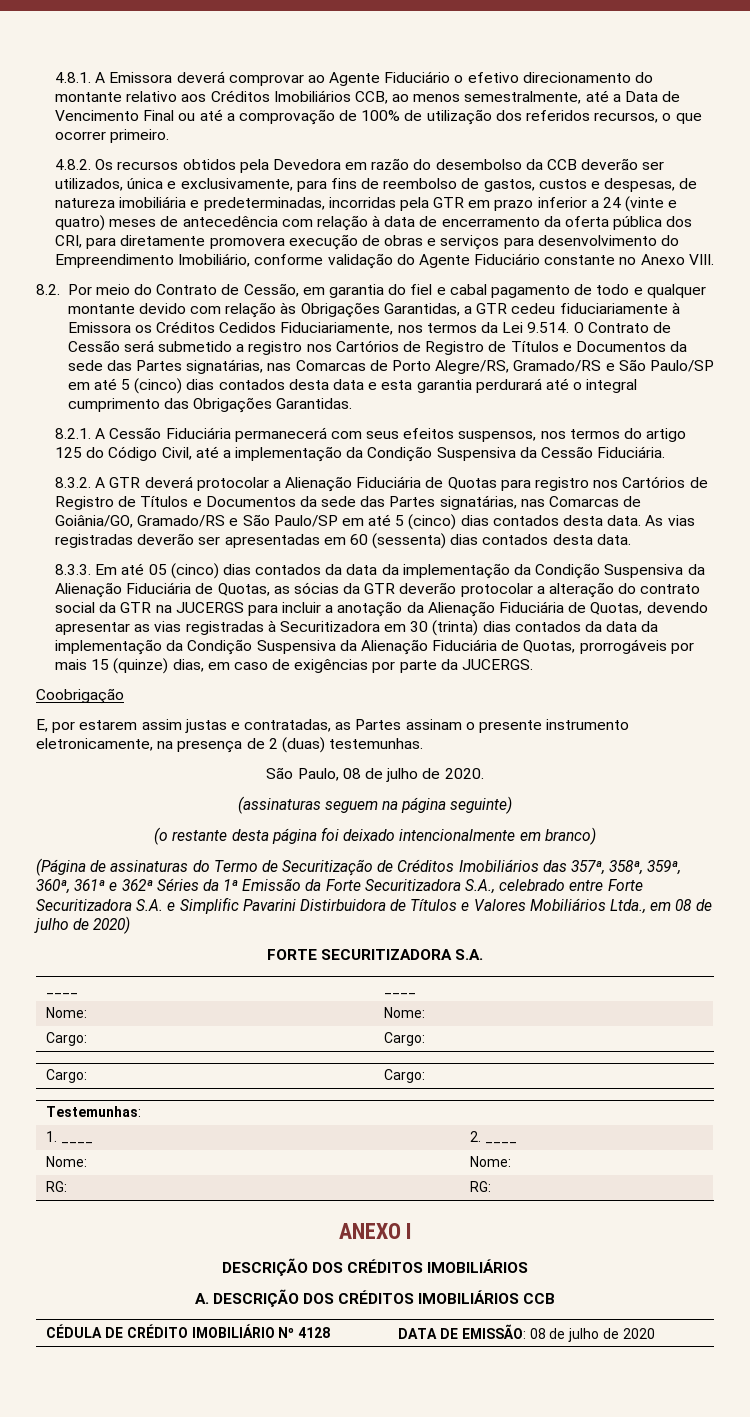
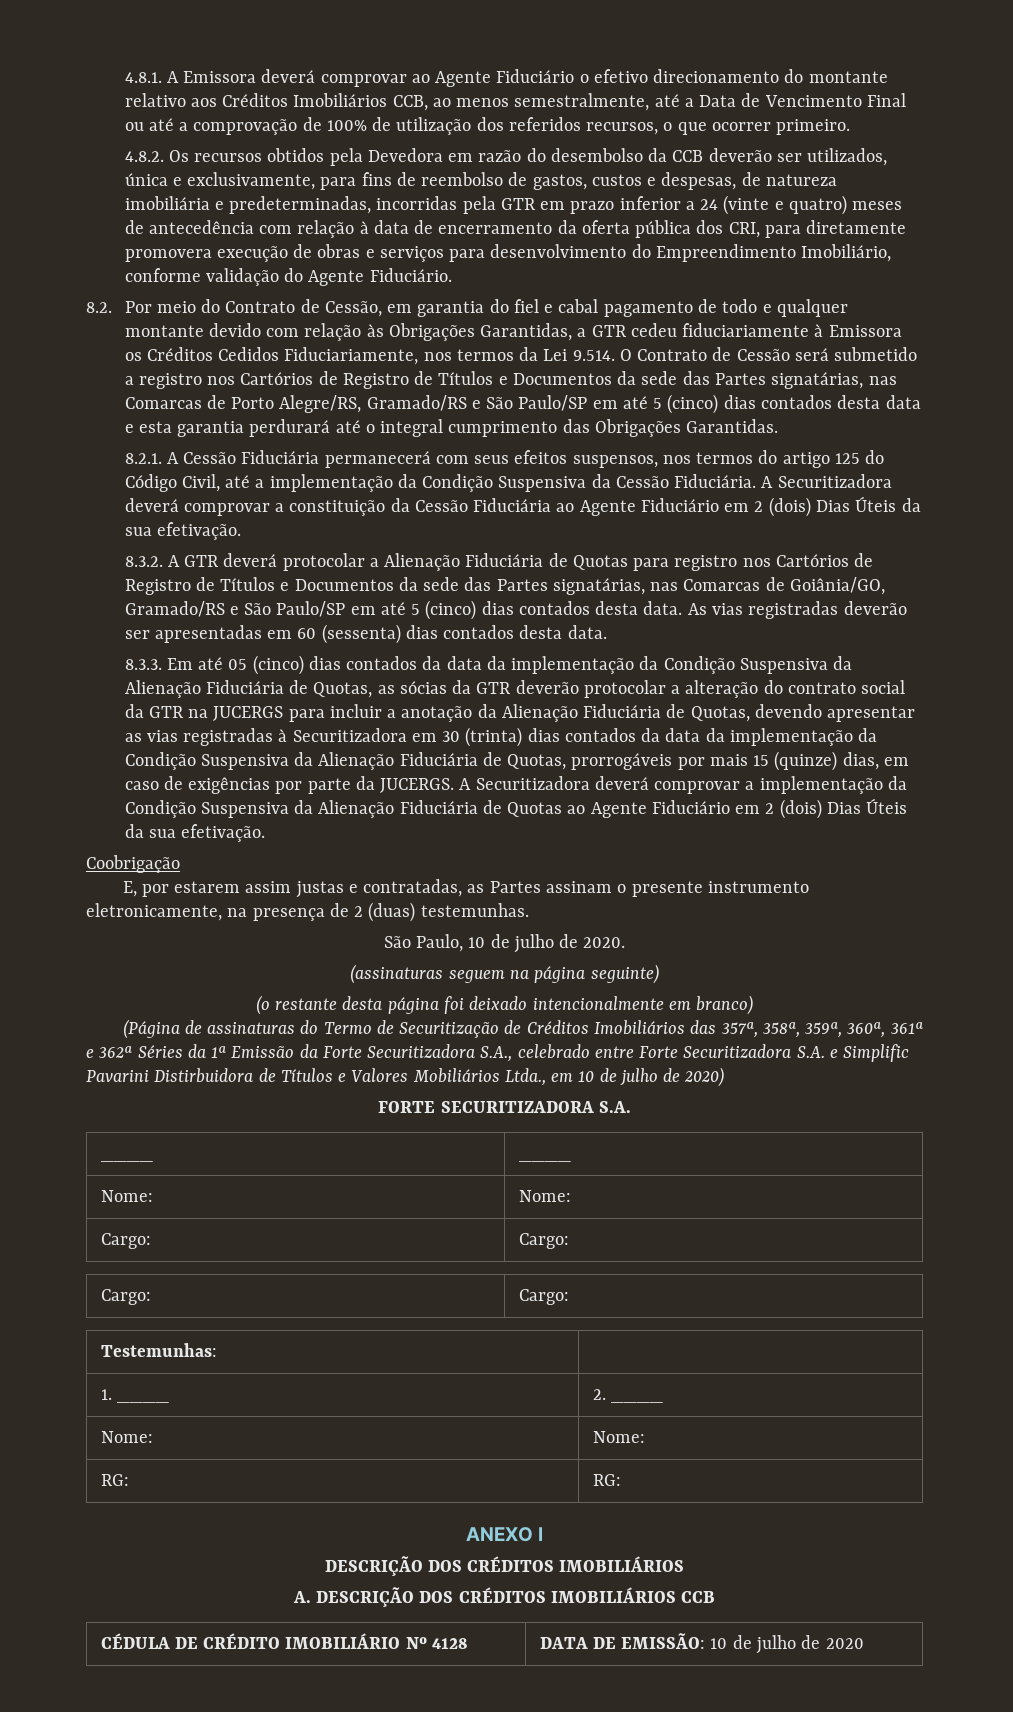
[474,253,714,265] Fiduciário constante no Anexo VIII. -> [369,268,452,282] Fiduciário.
(666, 452) none -> [761,474,892,488] [124,496,921,517] [124,522,241,540] A Securitizadora deverá comprovar a constituição da Cessão Fiduciária ao Agente Fiduciário em 2 (dois) Dias Úteis da sua efetivação.
(534, 664) none -> [459,776,908,794] [124,798,908,819] [124,824,266,842] A Securitizadora deverá comprovar a implementação da Condição Suspensiva da Alienação Fiduciária de Quotas ao Agente Fiduciário em 2 (dois) Dias Úteis da sua efetivação.
[342,768,361,779] 08 -> [468,937,486,948] 10
[675,899,693,911] 08 -> [578,1071,595,1082] 10
[529,1328,546,1339] 08 -> [710,1638,728,1649] 10

